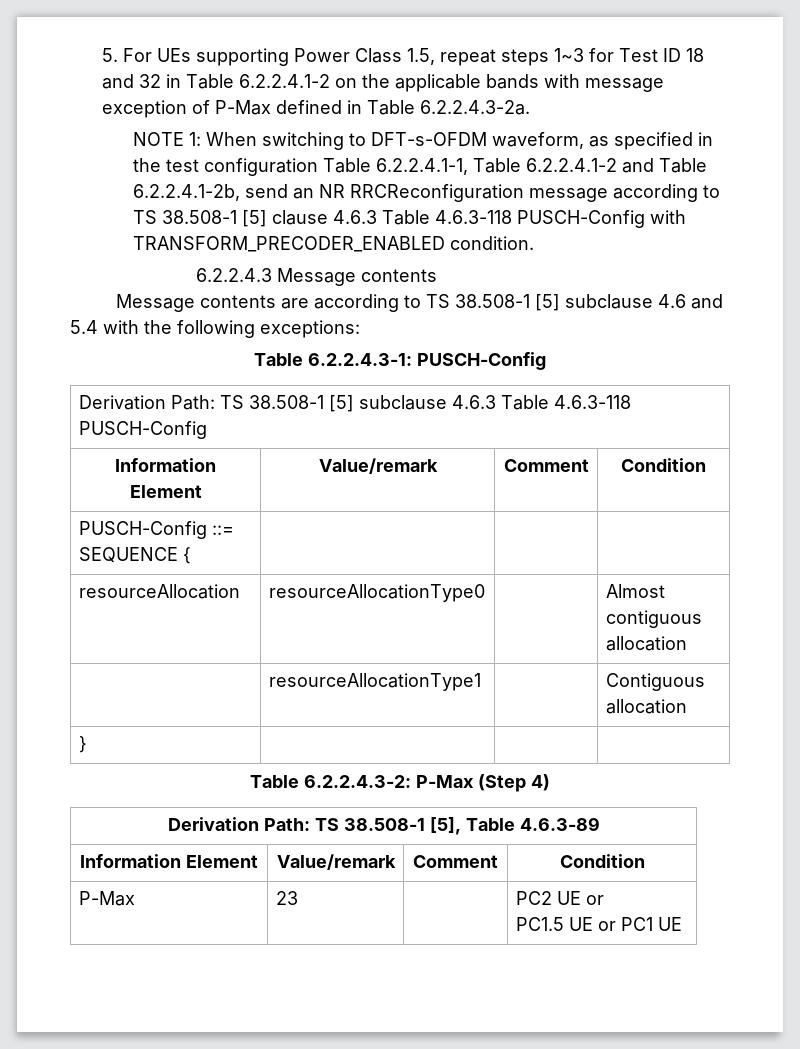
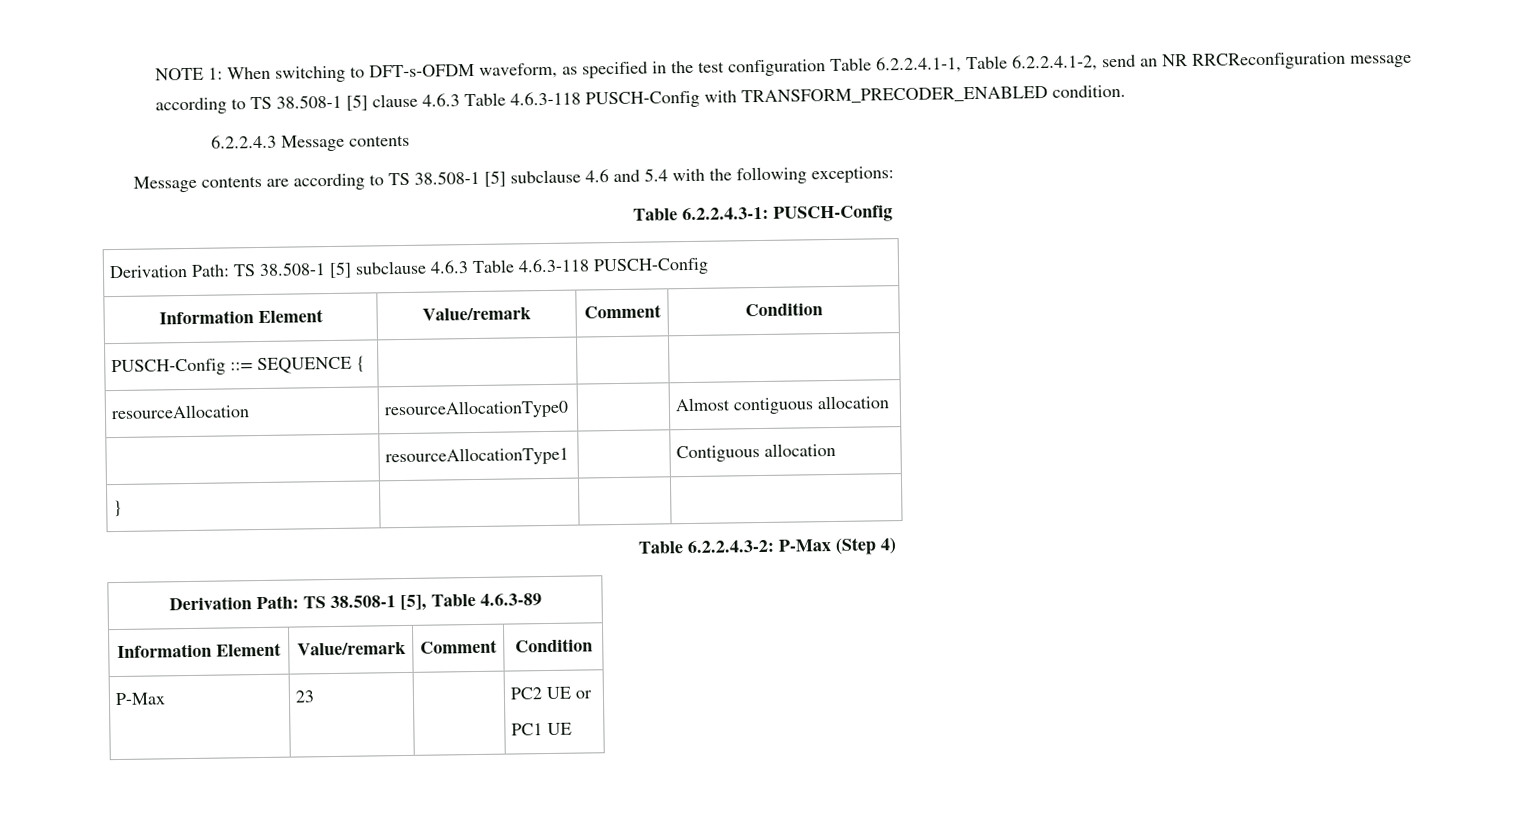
[101,48,704,66] [101,74,664,92] [101,100,530,118] 5. For UEs supporting Power Class 1.5, repeat steps 1~3 for Test ID 18 and 32 in Table 6.2.2.4.1-2 on the applicable bands with message exception of P-Max defined in Table 6.2.2.4.3-2a. // -> (154, 74) none
[526,158,708,173] [133,184,241,201] 6.2.2.4.1-2 and Table 6.2.2.4.1-2b, -> [1011,54,1098,72] 6.2.2.4.1-2,
[515,917,616,931] PC1.5 UE or -> (593, 694) none

